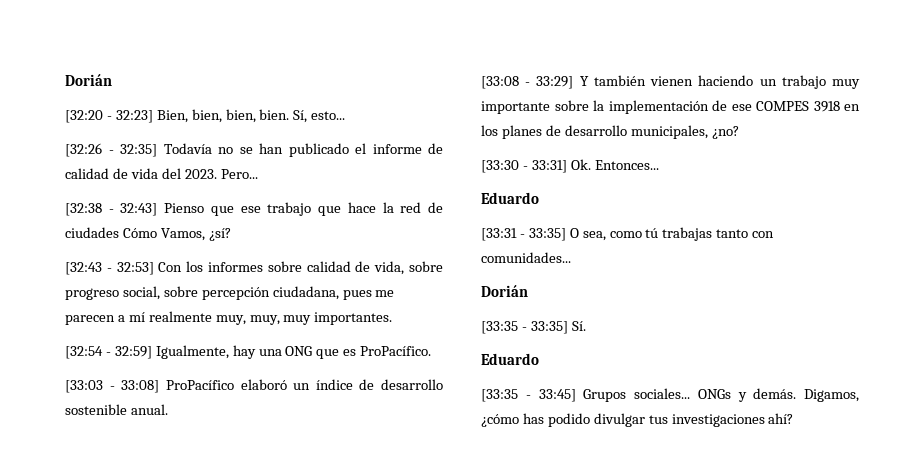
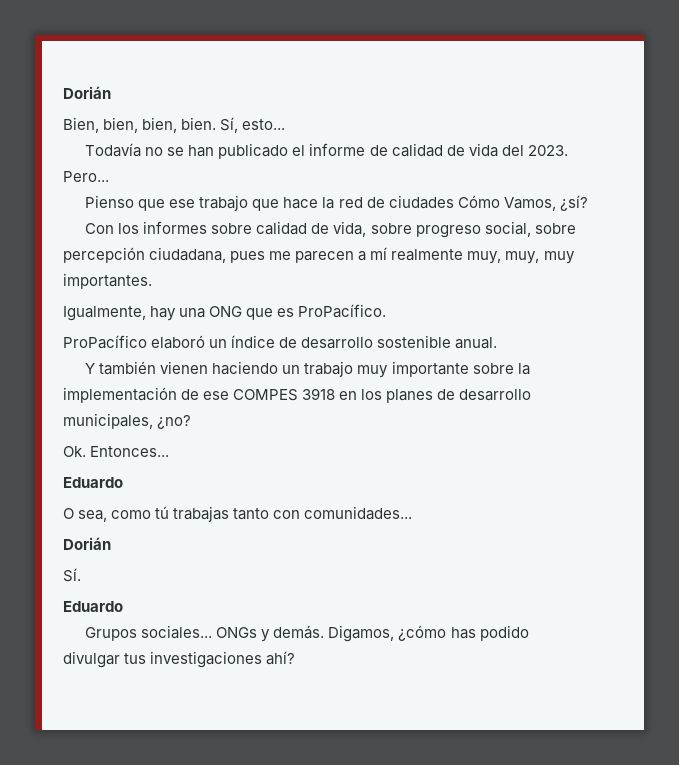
[65,74,112,86] [65,110,153,123] Dorián // [32:20 - 32:23] -> [63,86,111,99] Dorián //
[65,143,157,157] [32:26 - 32:35] -> (286, 124) none
[65,203,158,216] [32:38 - 32:43] -> (109, 176) none
[65,262,154,275] [32:43 - 32:53] -> (588, 203) none
[65,346,152,359] [32:54 - 32:59] -> (152, 281) none
[65,380,160,393] [33:03 - 33:08] -> (387, 311) none
[481,76,574,89] [33:08 - 33:29] -> (498, 343) none
[481,160,567,173] [33:30 - 33:31] -> (192, 422) none
[481,228,566,241] [33:31 - 33:35] -> (123, 482) none
[481,321,568,334] [33:35 - 33:35] -> (111, 543) none
[481,389,576,402] [33:35 - 33:45] -> (123, 606) none

